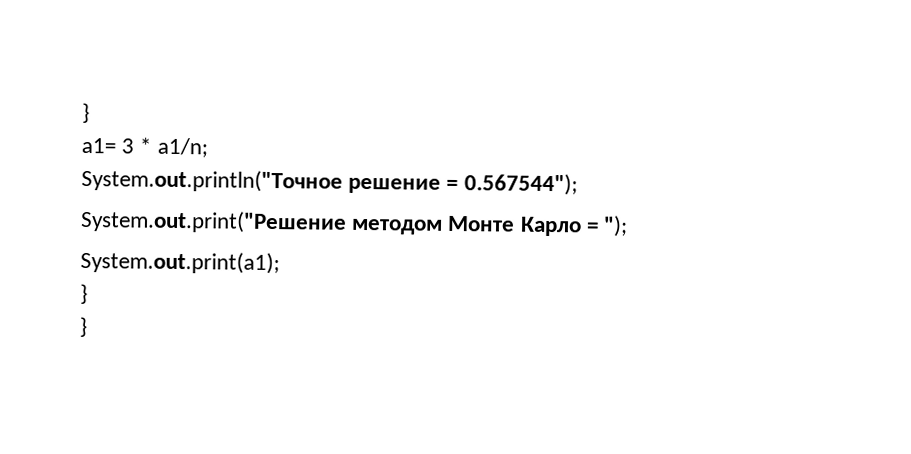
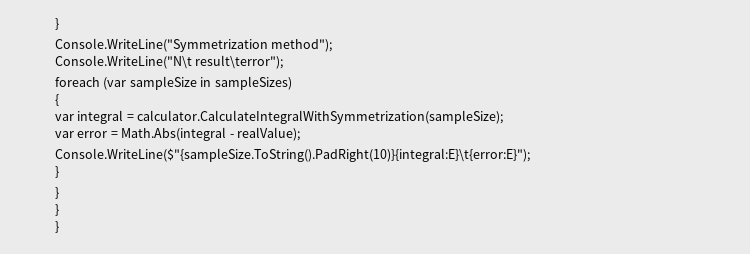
[82,102,90,124] [81,137,208,158] [81,168,578,196] [80,209,629,237] [80,250,280,275] [80,283,88,305] [79,316,88,338] } // a1= 3 * a1/n; // System.out.println("Точное решение = 0.567544"); // System.out.print("Решение методом Монте Карло = "); // System.out.print(a1); // } // } -> [55,18,59,30] [55,38,333,52] [55,55,284,69] [55,76,292,90] [55,94,59,106] [55,110,504,124] [55,127,300,141] [55,148,530,162] [55,166,59,178] [55,187,59,199] [55,204,59,216] [55,221,59,233] } // Console.WriteLine("Symmetrization method"); // Console.WriteLine("N\t result\terror"); // foreach (var sampleSize in sampleSizes) // { // var integral = calculator.CalculateIntegralWithSymmetrization(sampleSize); // var error = Math.Abs(integral - realValue); // Console.WriteLine($"{sampleSize.ToString().PadRight(10)}{integral:E}\t{error:E}"); // } // } // } // }

